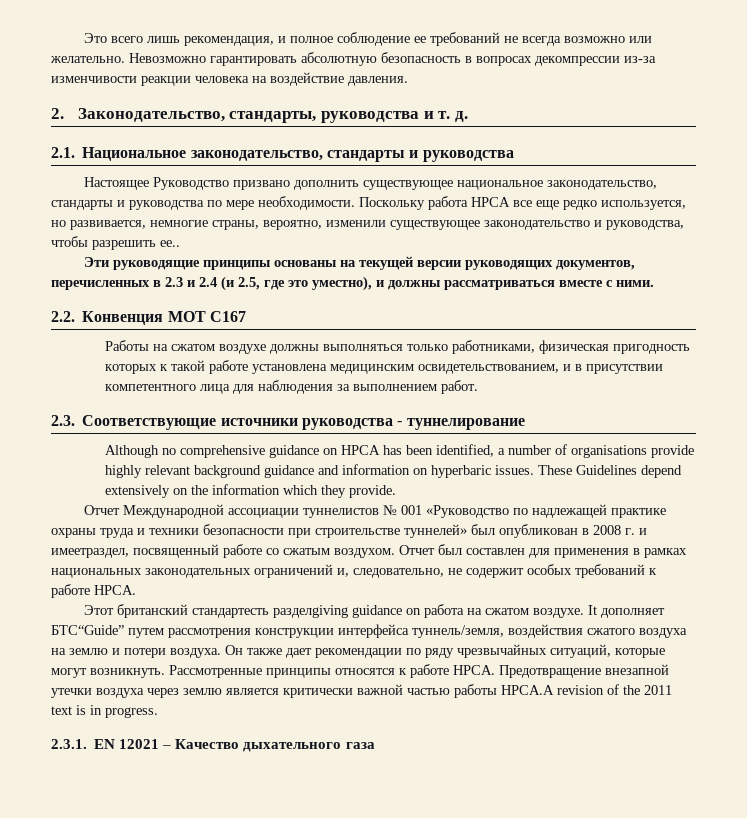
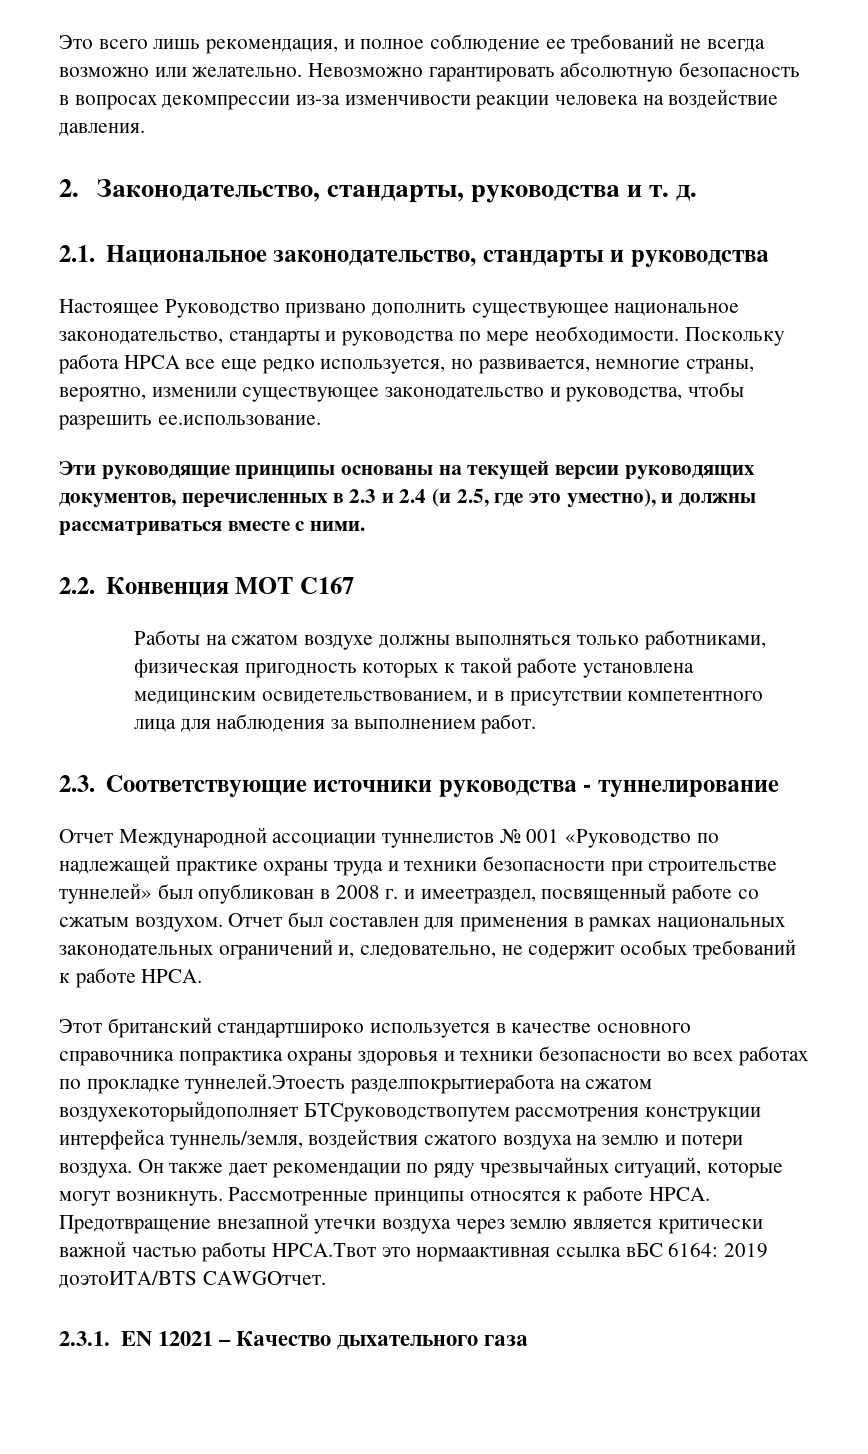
[160,240,180,247] ее.. -> [157,415,321,425] ее.использование.
[104,444,694,458] [104,464,682,478] [104,484,396,498] // Although no comprehensive guidance on HPCA has been identified, a number of organisations provide highly relevant background guidance and information on hyperbaric issues. These Guidelines depend extensively on the information which they provide. -> (779, 788) none
[192,604,666,618] [51,625,164,638] стандартесть разделgiving guidance on работа на сжатом воздухе. It дополняет БТС“Guide” путем -> [217,1023,692,1038] [59,1046,809,1066] [59,1073,653,1094] [59,1101,510,1122] стандартшироко используется в качестве основного справочника попрактика охраны здоровья и техники безопасности во всех работах по прокладке туннелей.Этоесть разделпокрытиеработа на сжатом воздухекоторыйдополняет БТСруководствопутем
[501,684,672,695] [51,705,158,718] HPCA.A revision of the 2011 text is in progress. -> [272,1242,769,1262] [59,1271,326,1288] HPCA.Твот это нормаактивная ссылка вБС 6164: 2019 доэтоИТА/BTS CAWGОтчет.

